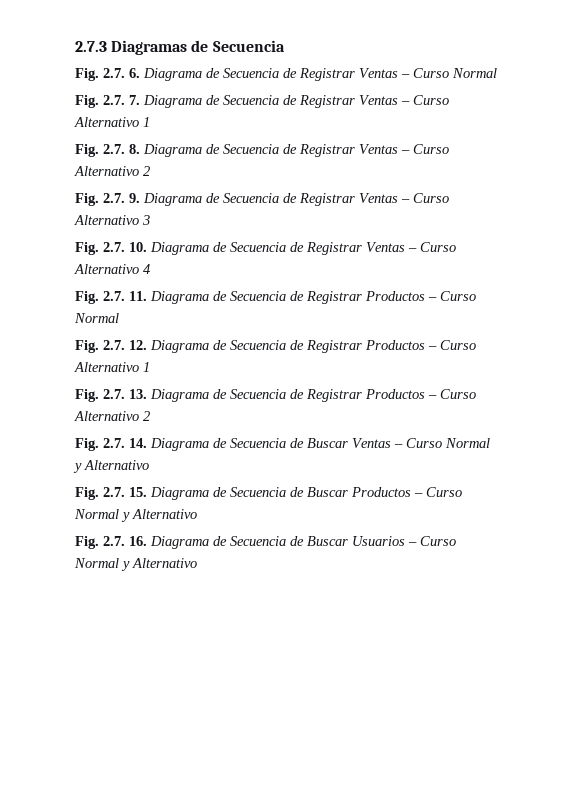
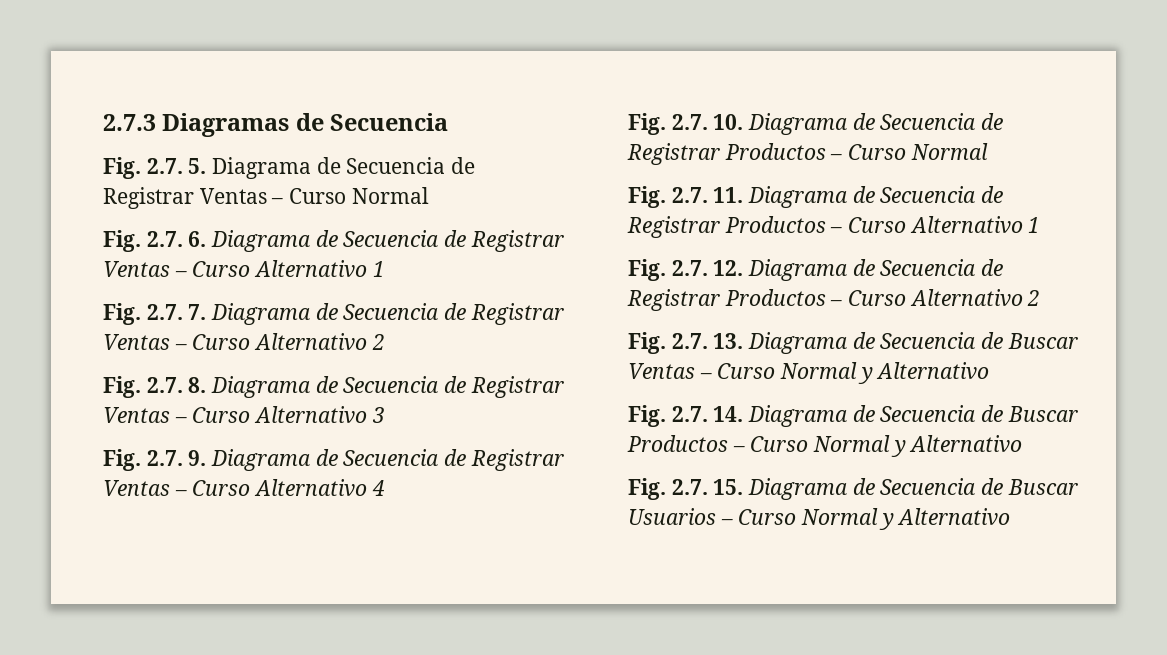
(285, 46) none -> [103,157,476,179] [103,187,429,209] // Fig. 2.7. 5. Diagrama de Secuencia de Registrar Ventas – Curso Normal
[452,68,497,78] Normal -> [254,260,385,277] Alternativo 1
[143,117,150,127] 1 -> [371,334,385,350] 2
[143,166,150,176] 2 -> [371,407,385,423] 3
[142,215,150,225] 3 -> [371,480,385,496] 4
[366,242,456,252] [74,264,150,274] Ventas – Curso Alternativo 4 -> [724,143,988,160] Productos – Curso Normal
[74,313,119,323] Normal -> [909,216,1041,233] Alternativo 1
[143,362,150,372] 1 -> [1027,290,1041,306] 2
[306,389,476,402] [74,411,150,421] [75,438,304,451] Registrar Productos – Curso Alternativo 2 // Fig. 2.7. 14. Diagrama de Secuencia de -> (1004, 340) none
[129,487,147,497] 15. -> [713,406,744,422] 14.
[129,536,147,546] 16. -> [713,479,744,495] 15.

